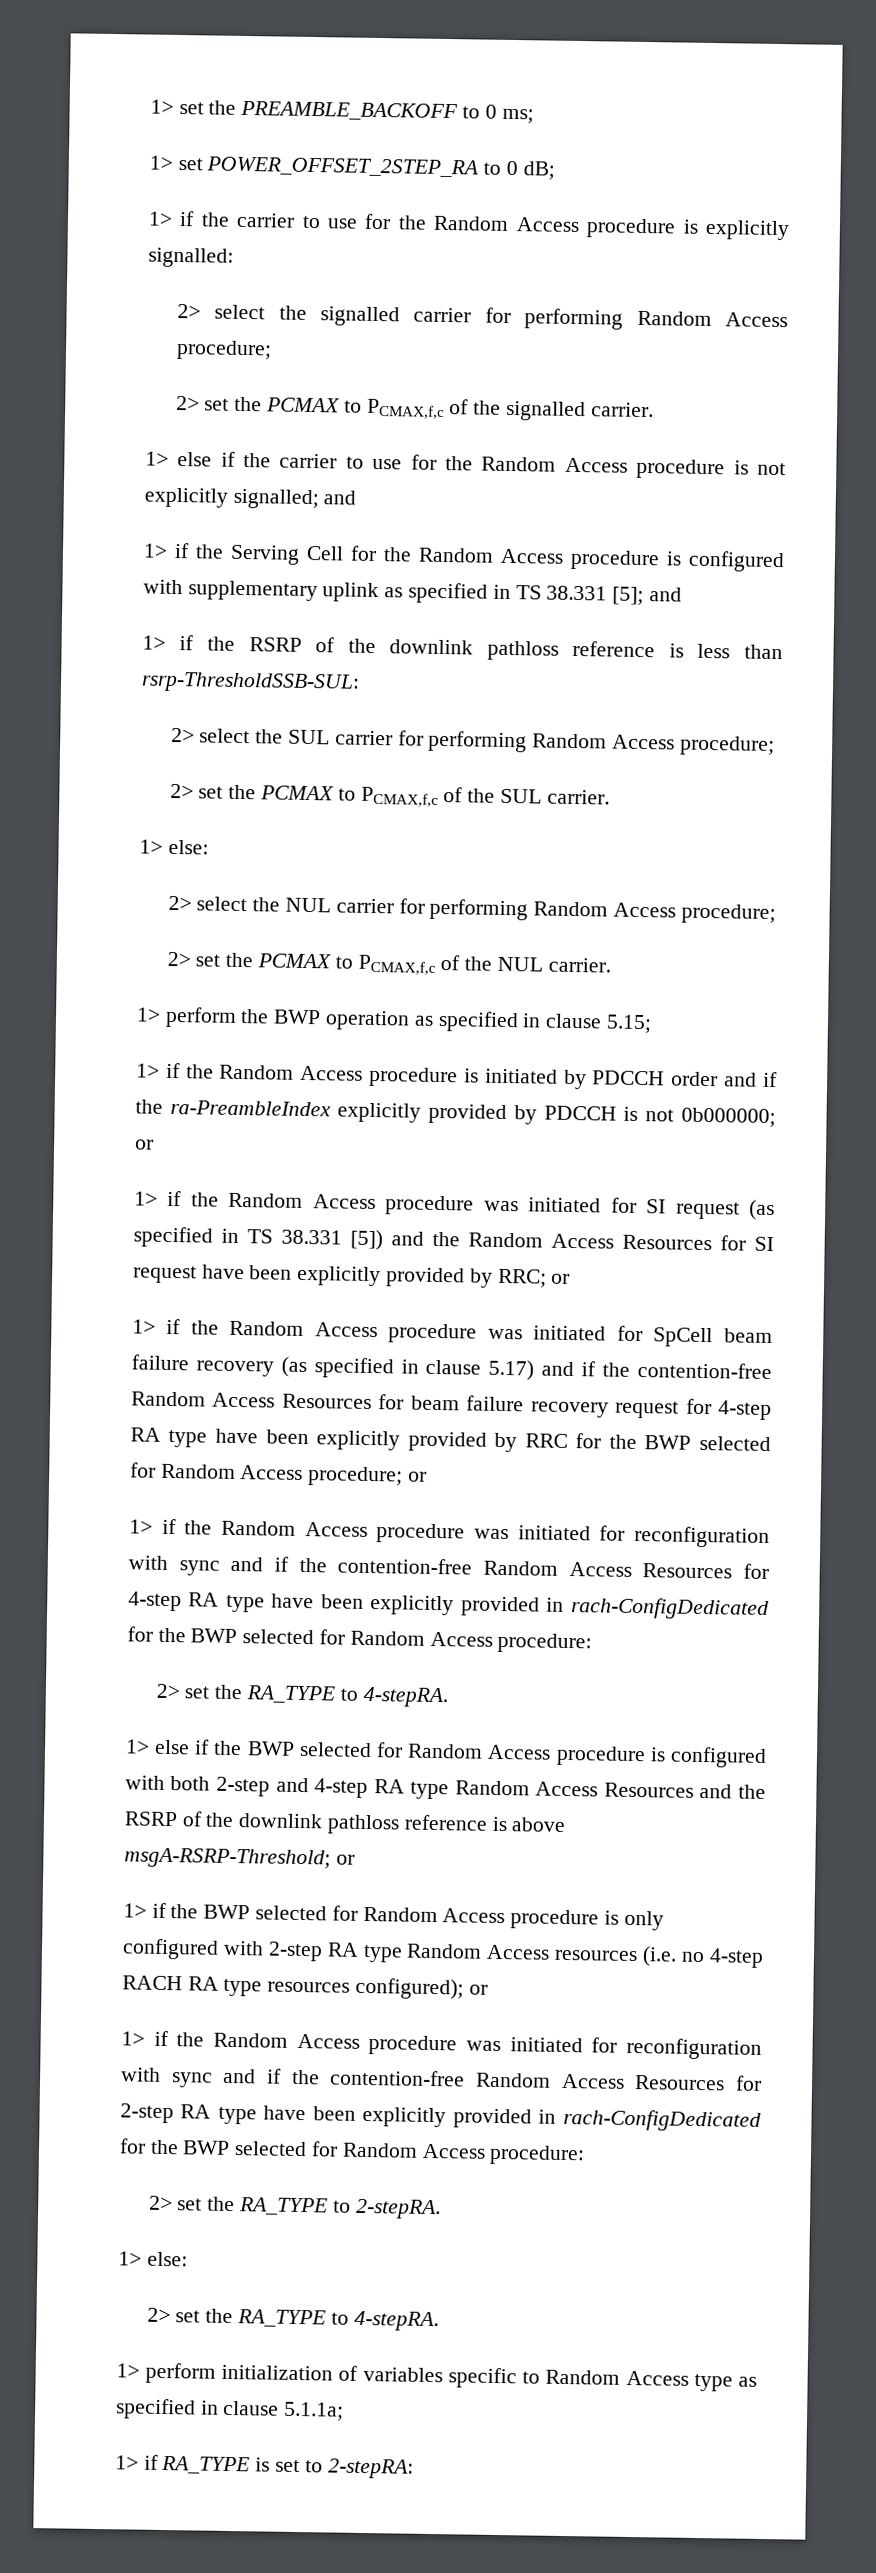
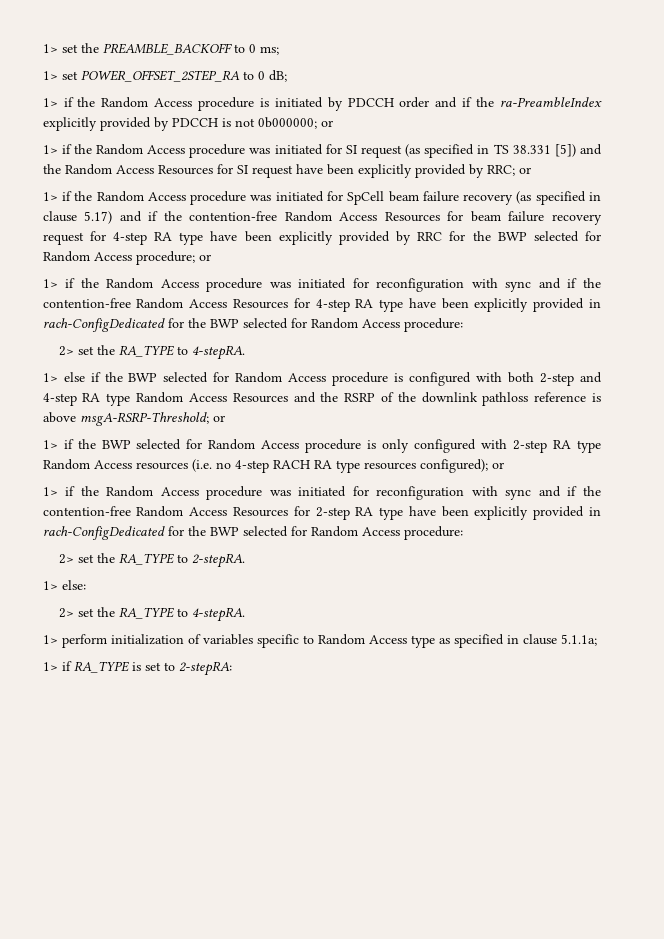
[147,211,790,241] [147,247,234,268] [176,303,788,330] [175,339,272,361] [175,395,654,422] [144,451,787,480] [143,487,357,510] [142,542,786,573] [142,579,683,606] [141,635,783,661] [140,671,360,694] [170,727,775,756] [169,783,610,807] [138,839,209,855] [167,895,776,925] [166,951,611,975] [135,1006,653,1034] // 1> if the carrier to use for the Random Access procedure is explicitly signalled: // 2> select the signalled carrier for performing Random Access procedure; // 2> set the PCMAX to PCMAX,f,c of the signalled carrier. // 1> else if the carrier to use for the Random Access procedure is not explicitly signalled; and // 1> if the Serving Cell for the Random Access procedure is configured with supplementary uplink as specified in TS 38.331 [5]; and // 1> if the RSRP of the downlink pathloss reference is less than rsrp-ThresholdSSB-SUL: // 2> select the SUL carrier for performing Random Access procedure; // 2> set the PCMAX to PCMAX,f,c of the SUL carrier. // 1> else: // 2> select the NUL carrier for performing Random Access procedure; // 2> set the PCMAX to PCMAX,f,c of the NUL carrier. // 1> perform the BWP operation as specified in clause 5.15; -> (287, 76) none

